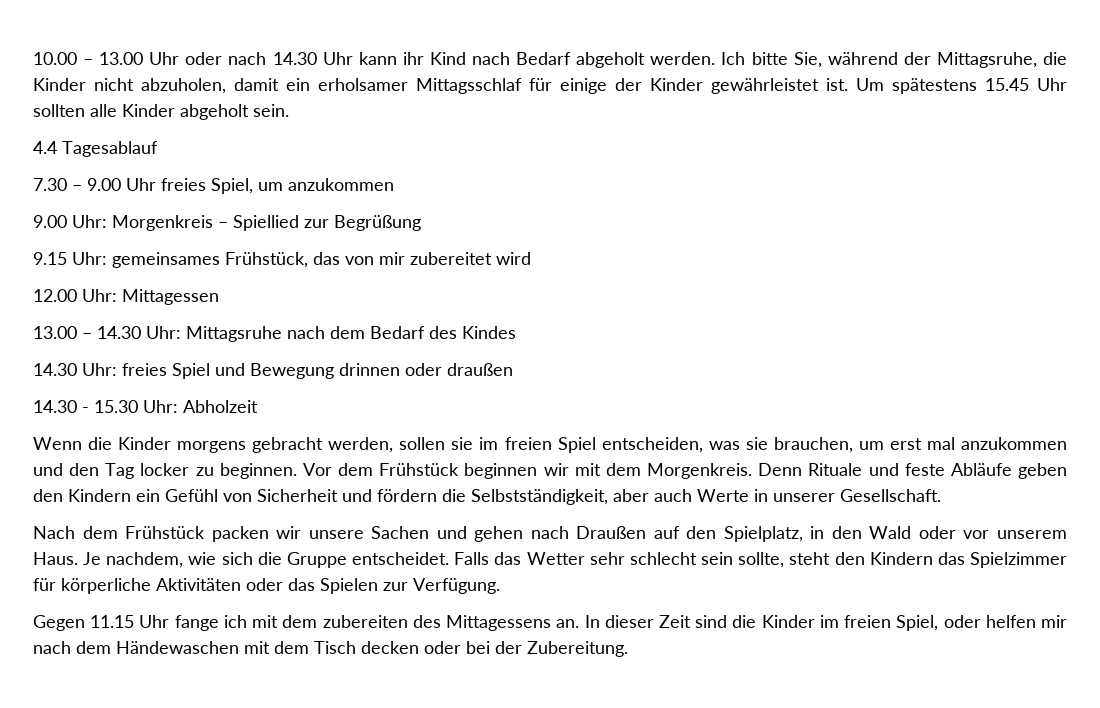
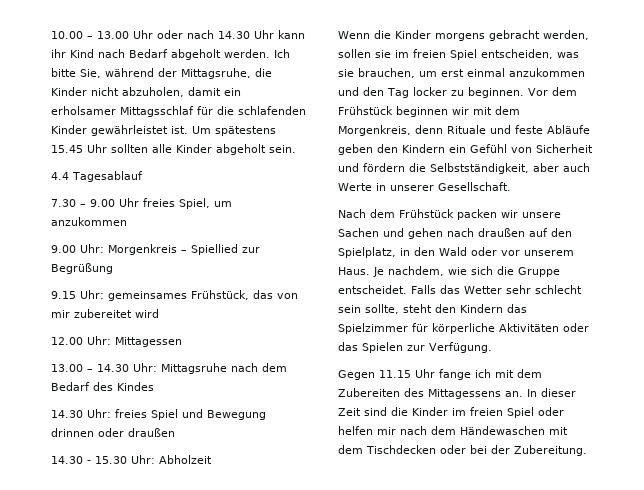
[560,78,642,94] einige der -> [217,106,306,115] die schlafenden
[926,437,955,450] mal -> [467,68,505,77] einmal
[647,463,803,479] Morgenkreis. Denn -> [338,125,443,136] Morgenkreis, denn
[576,526,647,539] Draußen -> [478,228,525,237] draußen
[322,615,408,628] zubereiten -> [338,388,400,397] Zubereiten
[896,615,939,631] Spiel, -> [507,407,534,418] Spiel
[314,641,419,654] Tisch decken -> [366,445,436,454] Tischdecken

